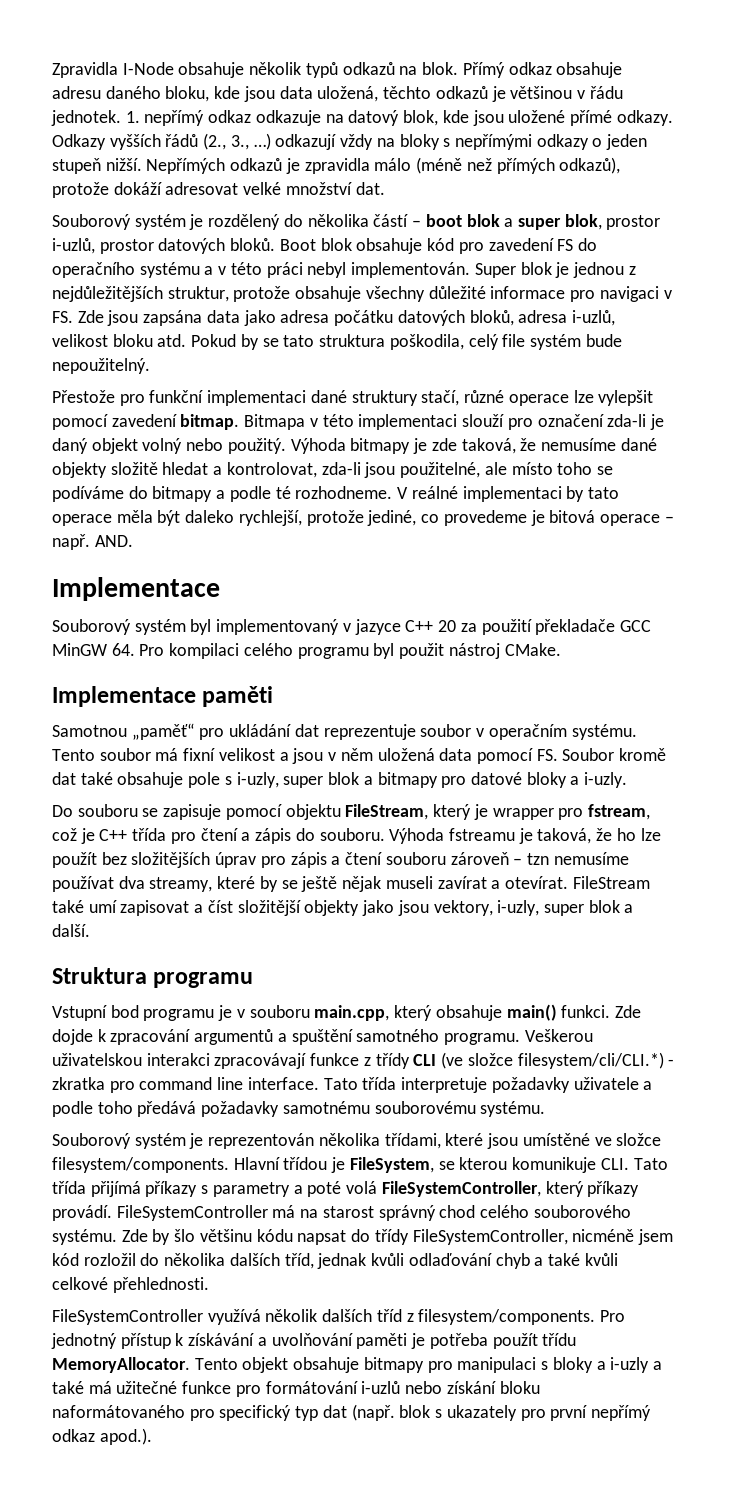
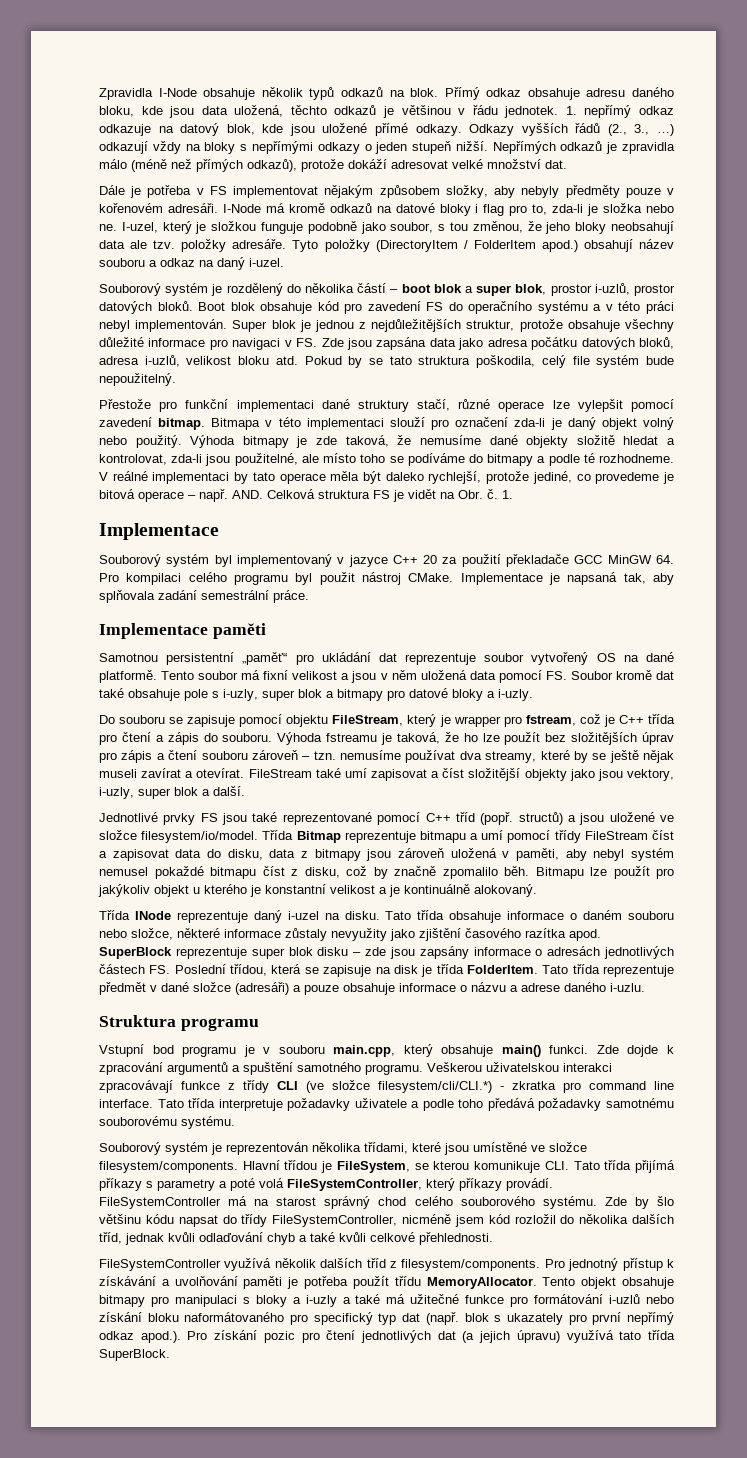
(385, 188) none -> [99,185,674,198] [99,203,674,216] [99,221,675,234] [99,239,674,252] [99,257,284,270] // Dále je potřeba v FS implementovat nějakým způsobem složky, aby nebyly předměty pouze v kořenovém adresáři. I-Node má kromě odkazů na datové bloky i flag pro to, zda-li je složka nebo ne. I-uzel, který je složkou funguje podobně jako soubor, s tou změnou, že jeho bloky neobsahují data ale tzv. položky adresáře. Tyto položky (DirectoryItem / FolderItem apod.) obsahují název souboru a odkaz na daný i-uzel.
(133, 541) none -> [267,489,513,502] Celková struktura FS je vidět na Obr. č. 1.
(561, 649) none -> [460,572,674,585] [99,590,309,603] Implementace je napsaná tak, aby splňovala zadání semestrální práce.
(127, 731) none -> [166,652,235,665] persistentní
[476,724,637,740] v operačním systému. -> [531,652,674,665] [99,670,157,683] vytvořený OS na dané platformě.
[526,853,549,865] tzn -> [313,751,336,760] tzn.
(90, 930) none -> [99,812,674,825] [99,830,674,843] [99,848,675,861] [99,866,674,879] [98,884,537,897] [99,910,674,923] [99,928,601,941] [99,946,674,959] [99,964,674,977] [99,982,645,995] // Jednotlivé prvky FS jsou také reprezentované pomocí C++ tříd (popř. structů) a jsou uložené ve složce filesystem/io/model. Třída Bitmap reprezentuje bitmapu a umí pomocí třídy FileStream číst a zapisovat data do disku, data z bitmapy jsou zároveň uložená v paměti, aby nebyl systém nemusel pokaždé bitmapu číst z disku, což by značně zpomalilo běh. Bitmapu lze použít pro jakýkoliv objekt u kterého je konstantní velikost a je kontinuálně alokovaný. // Třída INode reprezentuje daný i-uzel na disku. Tato třída obsahuje informace o daném souboru nebo složce, některé informace zůstaly nevyužity jako zjištění časového razítka apod. SuperBlock reprezentuje super blok disku – zde jsou zapsány informace o adresách jednotlivých částech FS. Poslední třídou, která se zapisuje na disk je třída FolderItem. Tato třída reprezentuje předmět v dané složce (adresáři) a pouze obsahuje informace o názvu a adrese daného i-uzlu.
(152, 1436) none -> [187,1330,675,1343] [99,1349,170,1361] Pro získání pozic pro čtení jednotlivých dat (a jejich úpravu) využívá tato třída SuperBlock.

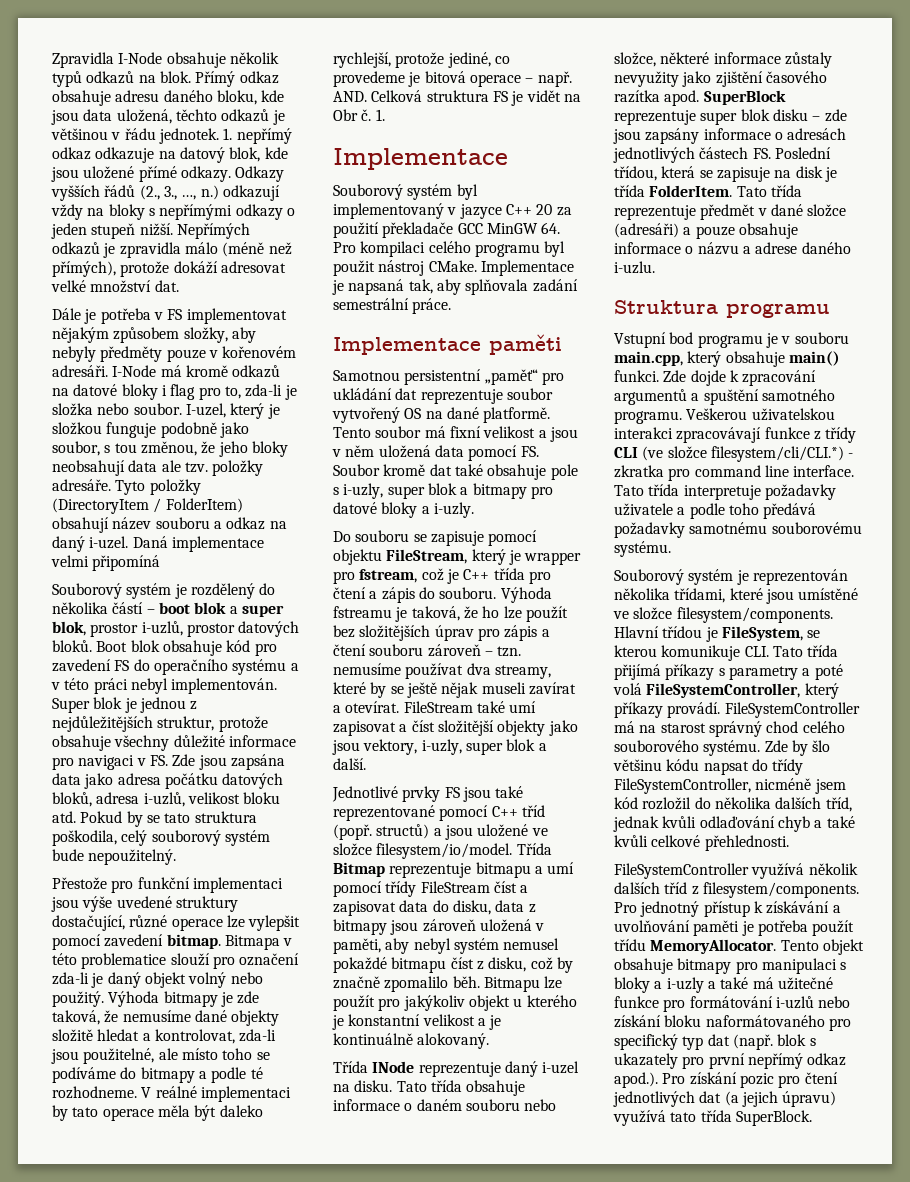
[656,124,674,136] …) -> [181,185,219,200] …, n.)
[196,159,297,172] přímých odkazů), -> [52,261,116,277] přímých),
[99,224,117,231] ne. -> [133,403,182,415] soubor.
[473,240,578,252] FolderItem apod.) -> [165,498,243,513] FolderItem)
(284, 262) none -> [132,536,264,552] [51,555,161,571] Daná implementace velmi připomíná
[572,356,590,365] file -> [151,830,221,846] souborový
[321,399,451,412] dané struktury stačí, -> [51,896,238,912] [52,915,125,931] jsou výše uvedené struktury dostačující,
[306,418,384,430] implementaci -> [81,953,167,969] problematice
[458,490,483,499] Obr. -> [333,109,358,121] Obr

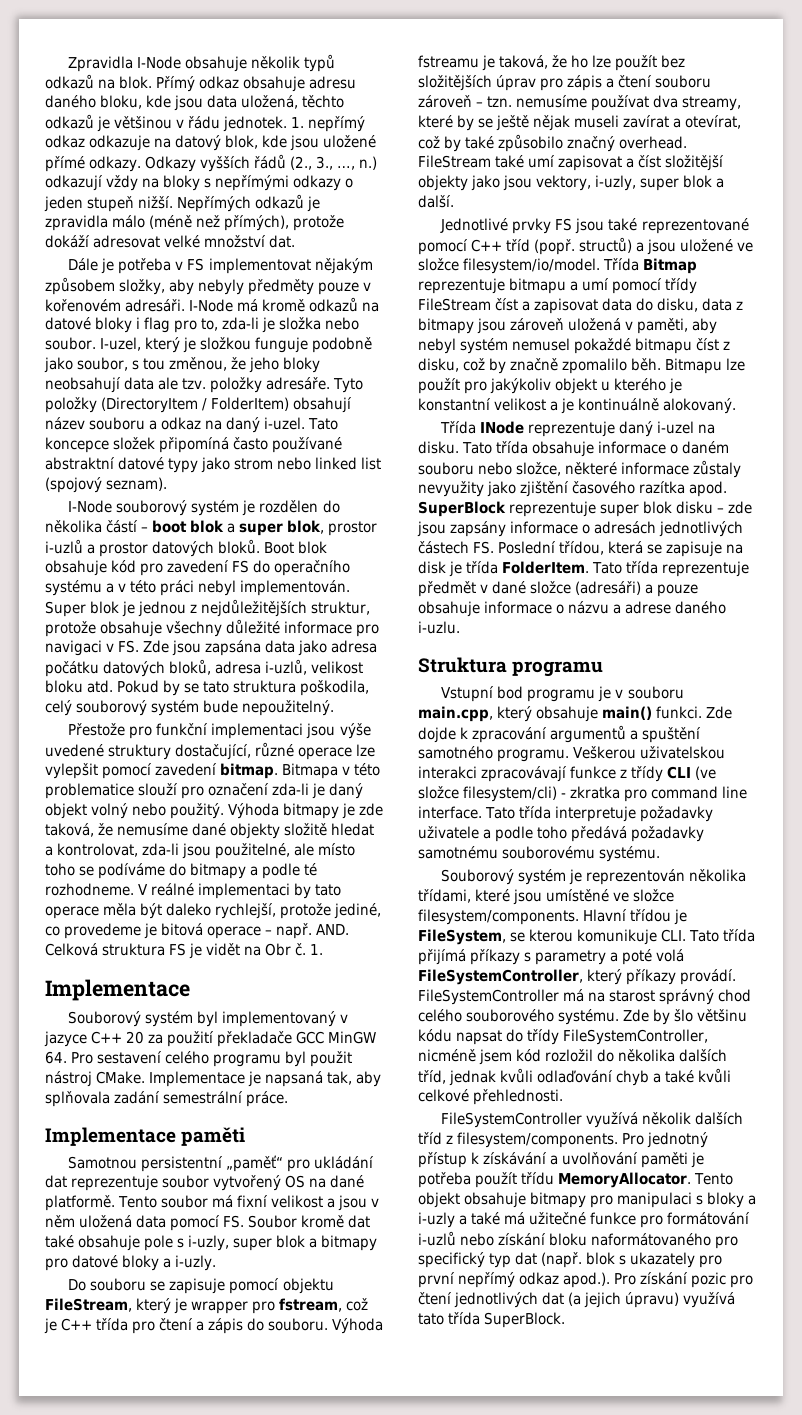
[132,536,264,552] [51,555,161,571] [52,583,255,599] Daná implementace velmi připomíná // Souborový systém je rozdělený -> [308,418,339,430] [45,437,343,453] [45,457,382,473] [45,477,168,493] [68,500,319,516] Tato koncepce složek připomíná často používané abstraktní datové typy jako strom nebo linked list (spojový seznam). // I-Node souborový systém je rozdělen
[141,621,183,636] i-uzlů, -> [45,539,96,554] i-uzlů a
[360,241,426,257] kompilaci -> [97,1051,163,1064] sestavení
[345,701,400,713] otevírat. -> [685,115,742,129] [418,134,688,152] otevírat, což by také způsobilo značný overhead.
[710,446,844,462] filesystem/cli/CLI.*) -> [463,786,558,802] filesystem/cli)

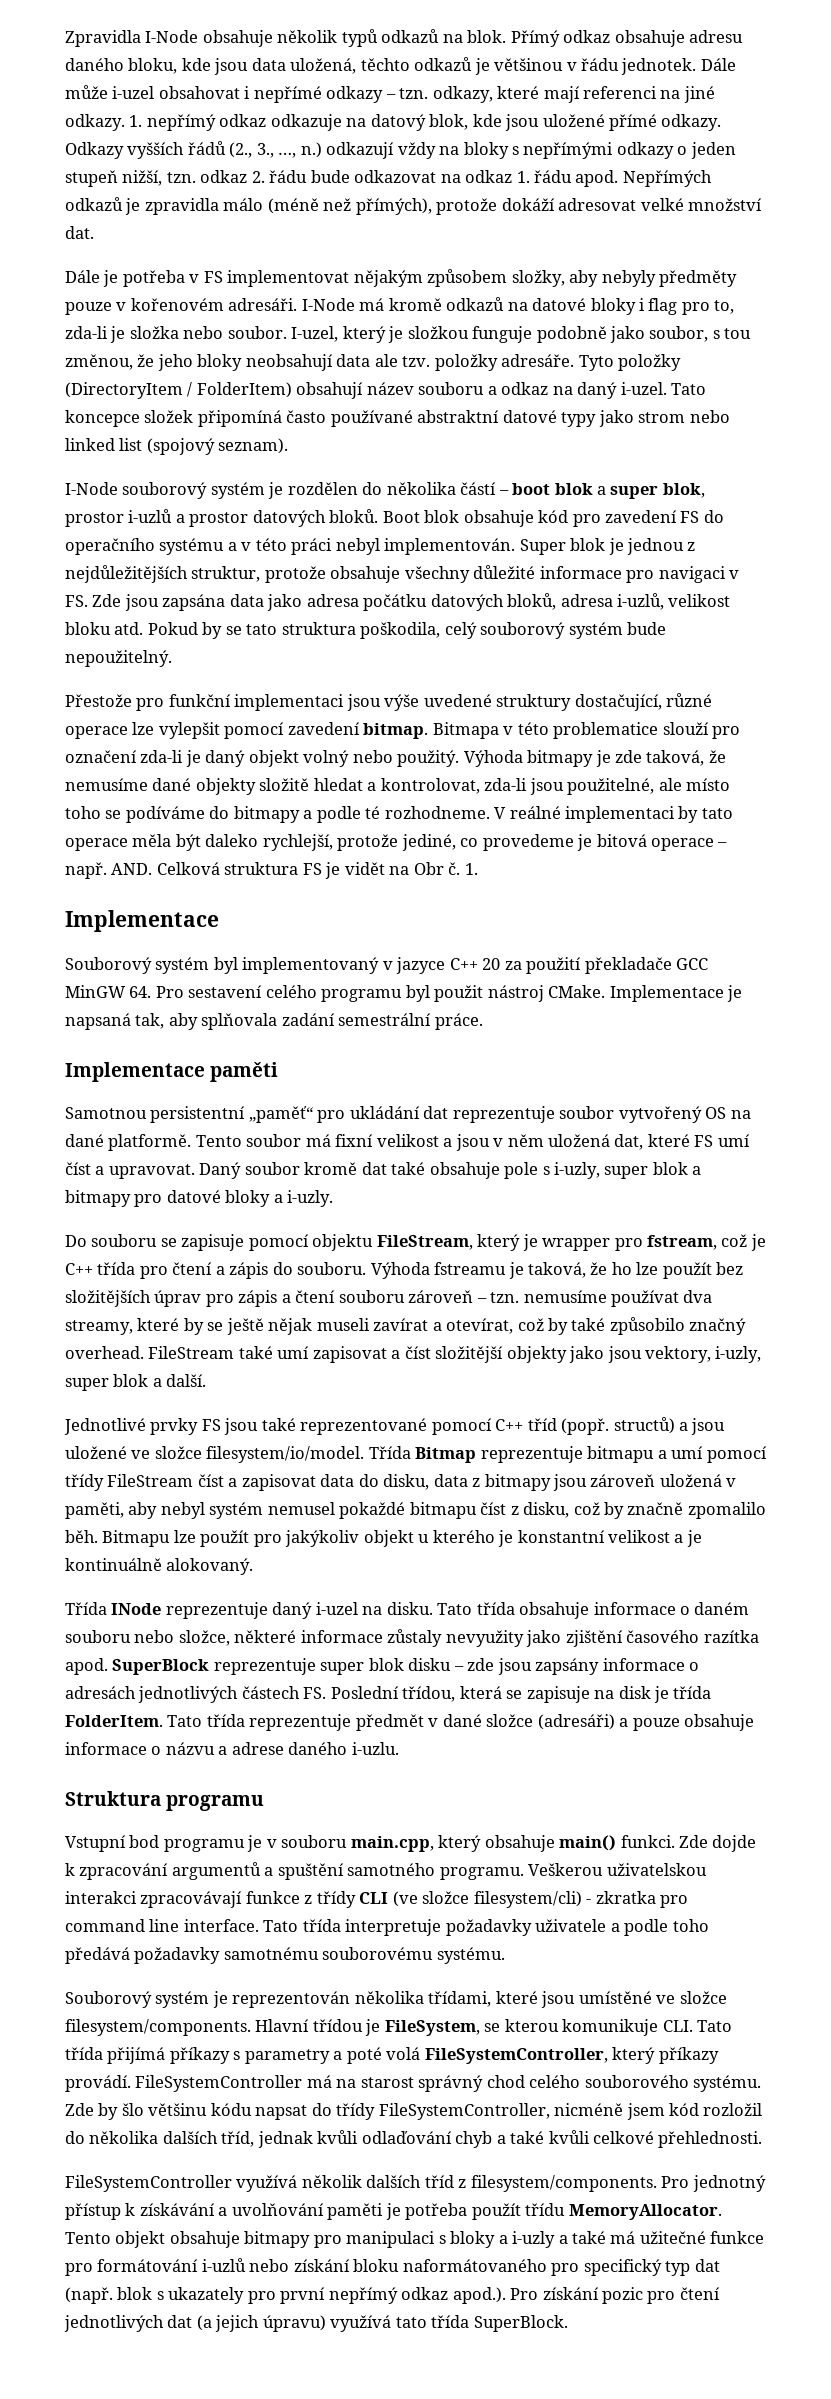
(288, 124) none -> [700,58,736,71] [65,85,715,103] [65,114,125,131] Dále může i-uzel obsahovat i nepřímé odkazy – tzn. odkazy, které mají referenci na jiné odkazy.
[138,196,174,209] nižší. -> [122,170,619,187] nižší, tzn. odkaz 2. řádu bude odkazovat na odkaz 1. řádu apod.
[136,1215,298,1231] data pomocí FS. Soubor -> [614,1134,750,1150] [65,1162,300,1179] dat, které FS umí číst a upravovat. Daný soubor

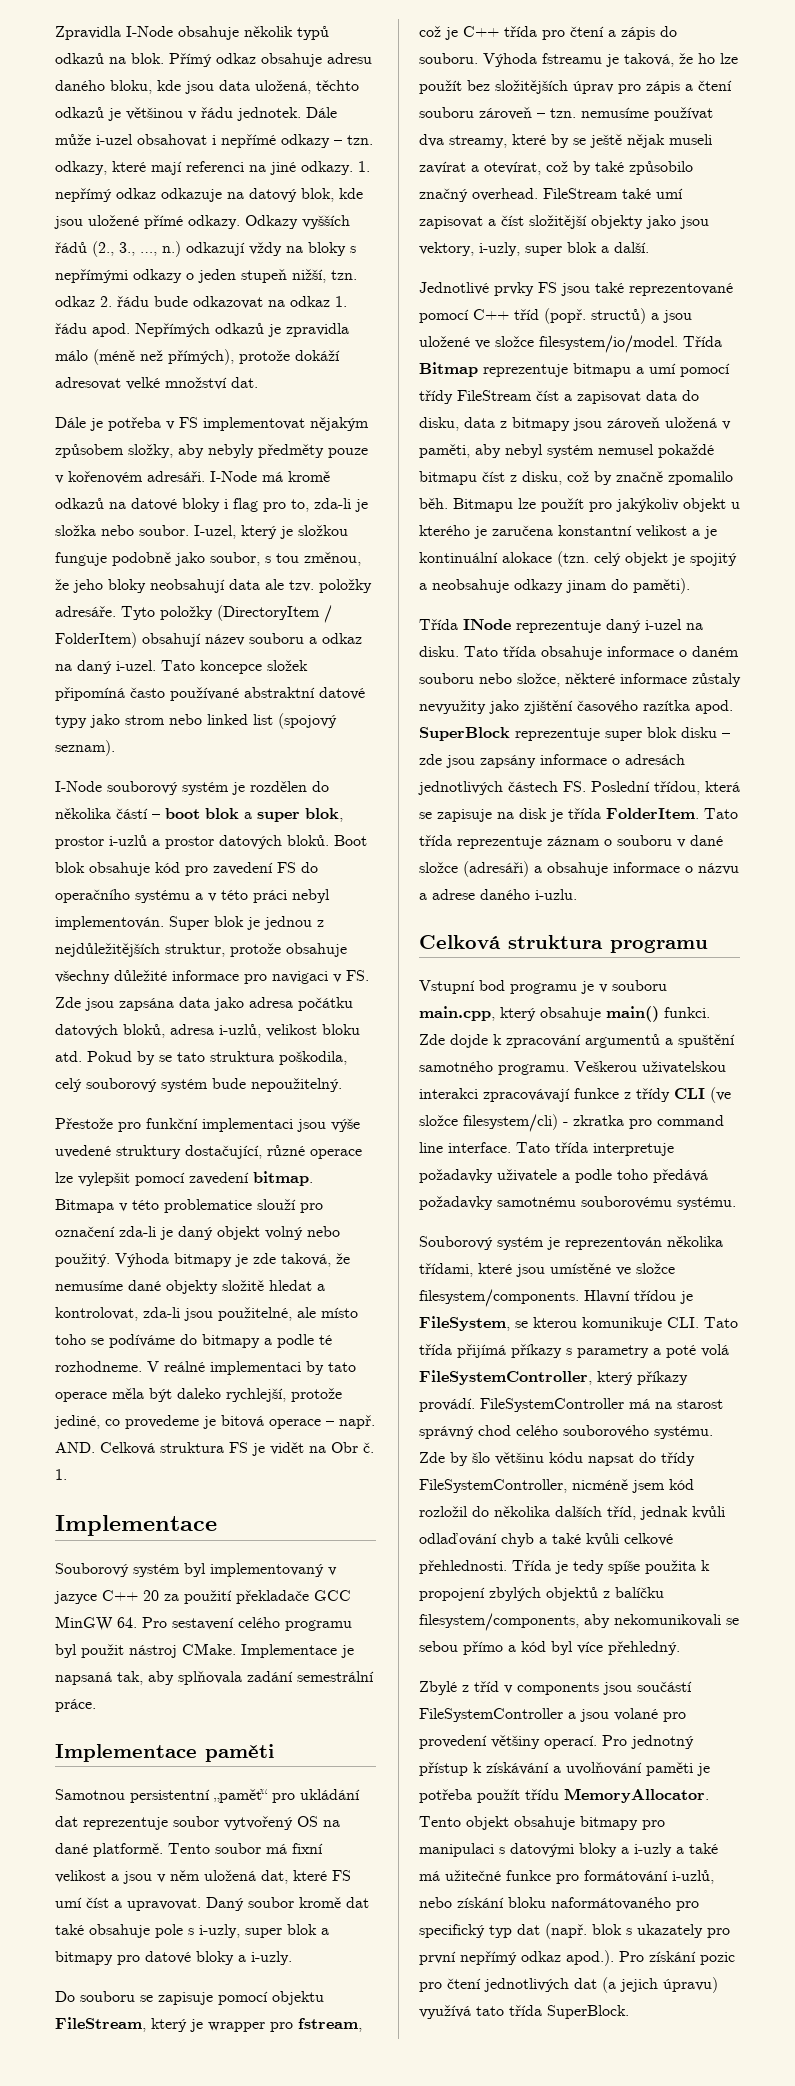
(514, 1538) none -> [492,525,553,536] zaručena
[65,1558,254,1575] kontinuálně alokovaný. -> [419,551,737,567] [419,578,690,594] kontinuální alokace (tzn. celý objekt je spojitý a neobsahuje odkazy jinam do paměti).
[355,1714,424,1731] předmět -> [547,835,672,846] záznam o souboru
[632,1718,680,1731] pouze -> (542, 869) none
[65,1791,161,1806] Struktura -> [419,935,603,949] Celková struktura
[65,2175,657,2192] // FileSystemController využívá několik dalších tříd z filesystem/components. -> [512,1560,710,1574] [419,1587,664,1601] [419,1613,739,1631] [419,1641,680,1655] [419,1681,692,1695] [419,1708,686,1722] [419,1735,597,1749] Třída je tedy spíše použita k propojení zbylých objektů z balíčku filesystem/components, aby nekomunikovali se sebou přímo a kód byl více přehledný. // Zbylé z tříd v components jsou součástí FileSystemController a jsou volané pro provedení většiny operací.
(446, 2239) none -> [510,1843,574,1857] datovými
[201,2258,246,2272] i-uzlů -> [672,1870,714,1884] i-uzlů,

